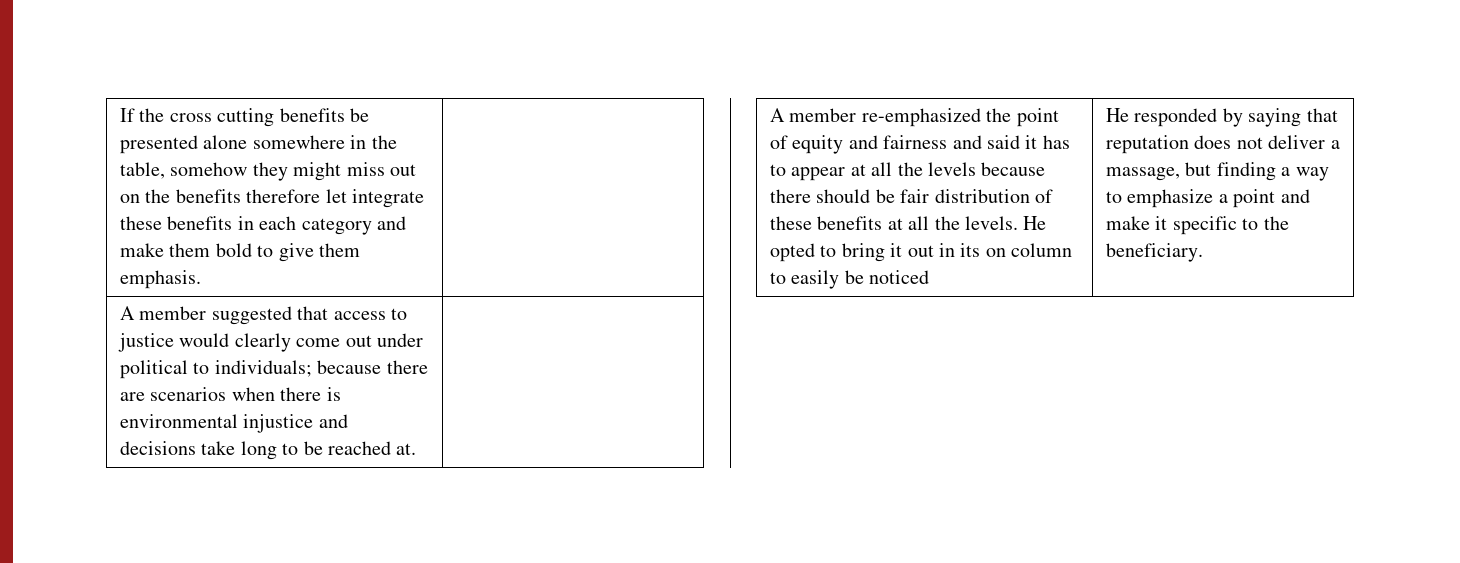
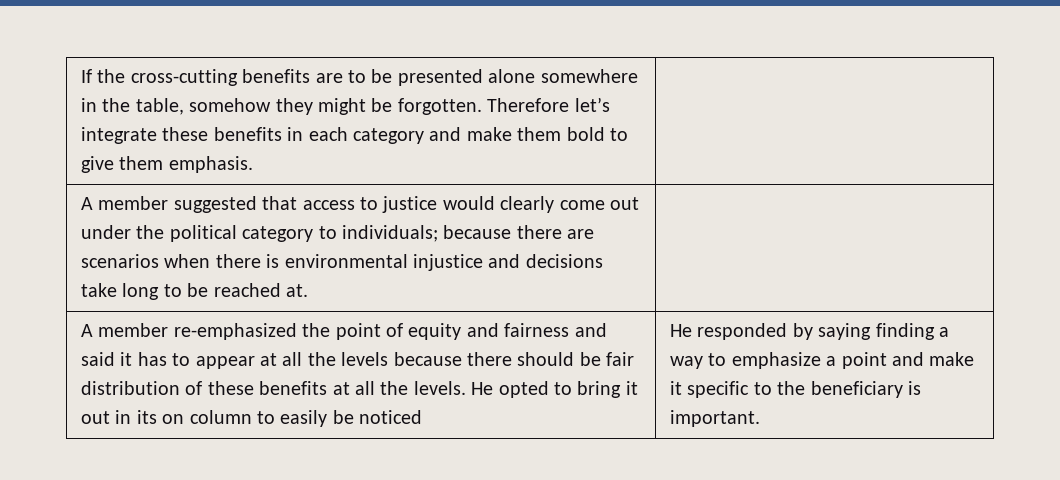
[169,108,345,127] cross cutting benefits -> [130,69,366,86] cross-cutting benefits are to
[346,162,417,176] [120,189,347,203] miss out on the benefits therefore let -> [371,97,610,115] be forgotten. Therefore let’s
[120,360,189,379] political -> [136,225,314,242] the political category
[1306,108,1338,122] [1106,135,1340,154] [1106,162,1212,181] that reputation does not deliver a massage, but -> (872, 331) none
[1106,243,1204,262] beneficiary. -> [810,381,921,398] [669,410,760,427] beneficiary is important.

